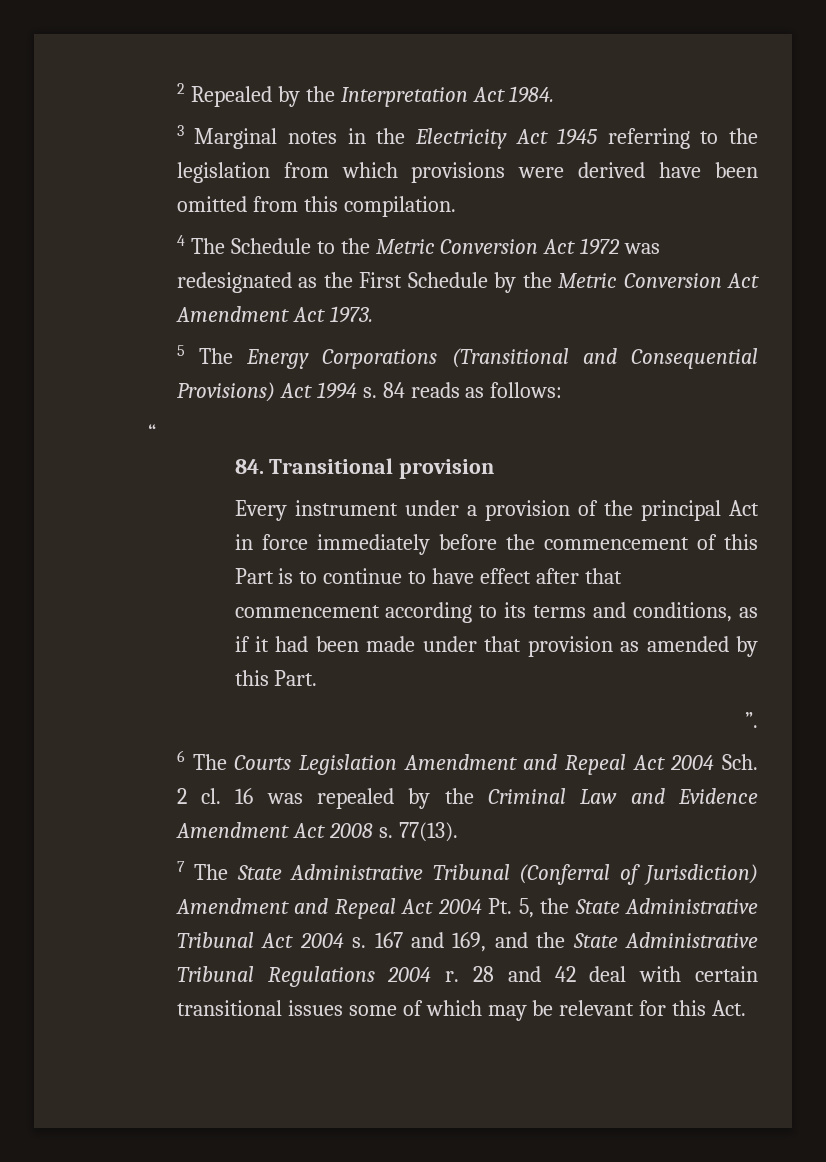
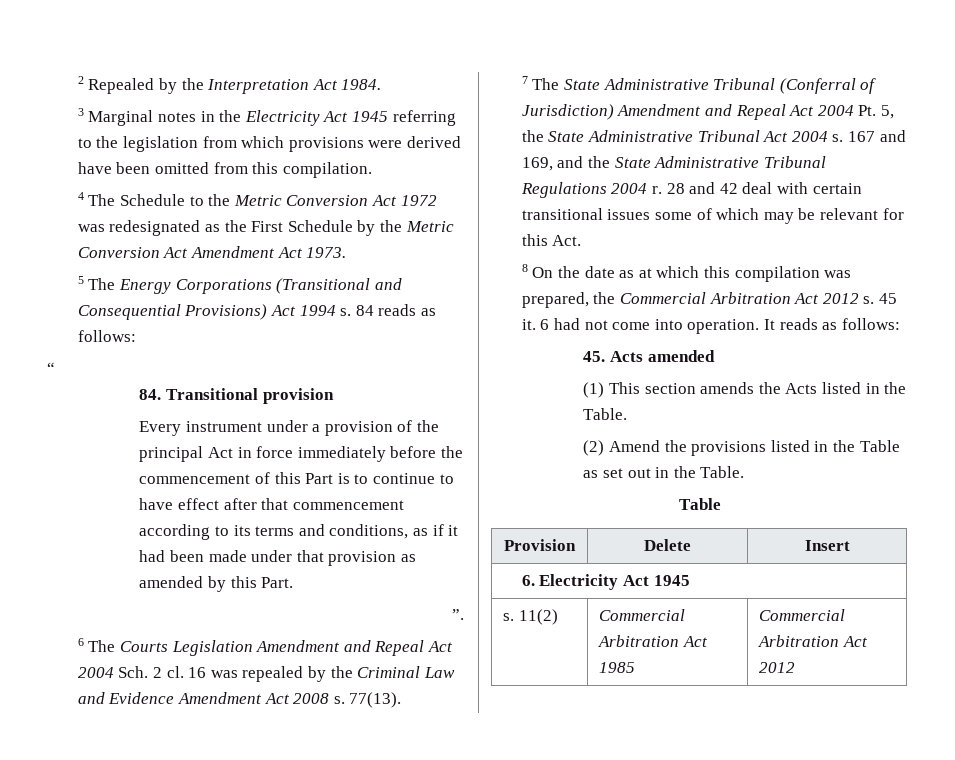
(747, 1008) none -> [521,264,852,282] [521,292,897,308] [521,318,900,334] [583,350,715,362] [583,382,907,398] [583,408,628,420] [583,440,900,456] [583,466,745,478] [678,498,721,510] [504,539,576,551] [644,539,691,551] [804,540,850,551] [521,574,690,590] [503,609,558,625] [599,609,686,621] [598,635,708,647] [599,662,636,673] [759,609,846,621] [758,635,868,647] [759,662,796,673] // 8 On the date as at which this compilation was prepared, the Commercial Arbitration Act 2012 s. 45 it. 6 had not come into operation. It reads as follows: // 45. Acts amended // (1) This section amends the Acts listed in the Table. // (2) Amend the provisions listed in the Table as set out in the Table. // Table // Provision | Delete | Insert // 6. Electricity Act 1945 // s. 11(2) | Commercial Arbitration Act 1985 | Commercial Arbitration Act 2012

